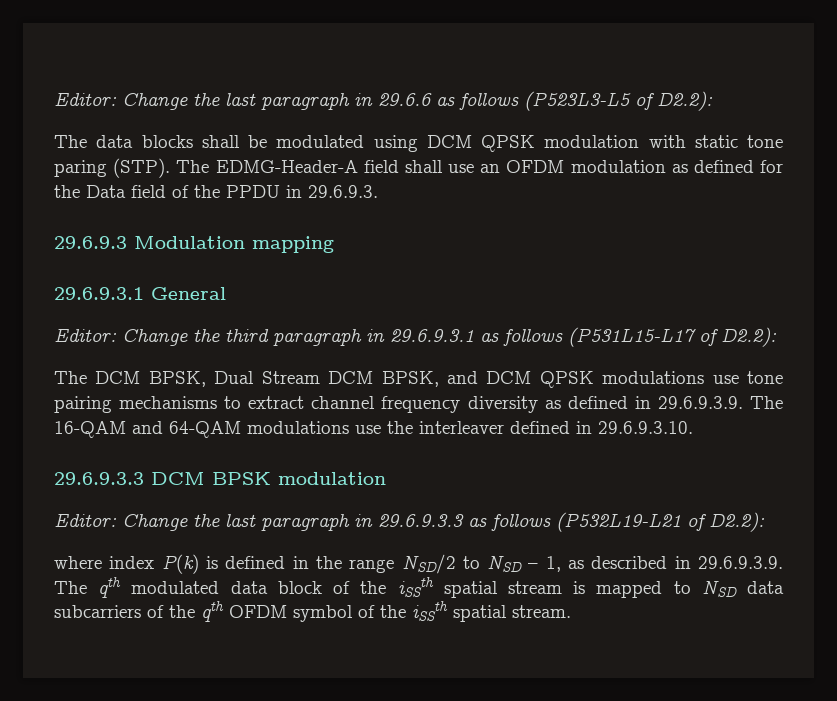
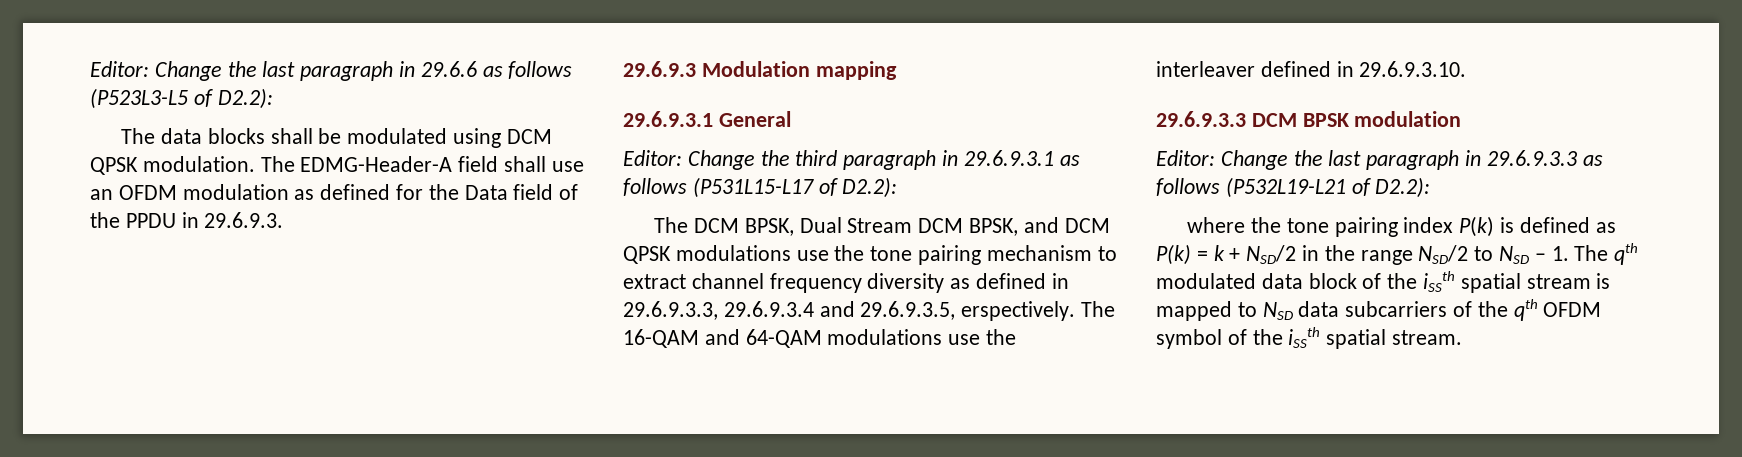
[544,135,783,148] [54,158,171,178] modulation with static tone paring (STP). -> [142,156,255,172] modulation.
[746,371,783,384] [54,396,218,413] tone pairing mechanisms -> [834,245,1092,265] the tone pairing mechanism
[657,396,743,409] 29.6.9.3.9. -> [623,301,1076,321] 29.6.9.3.3, 29.6.9.3.4 and 29.6.9.3.5, erspectively.
(102, 562) none -> [1251,217,1398,237] the tone pairing
(286, 562) none -> [1595,222,1616,233] [1156,244,1297,265] as P(k) = k + NSD/2
[545,556,783,572] 1, as described in 29.6.9.3.9. -> [1551,246,1569,261] 1.

